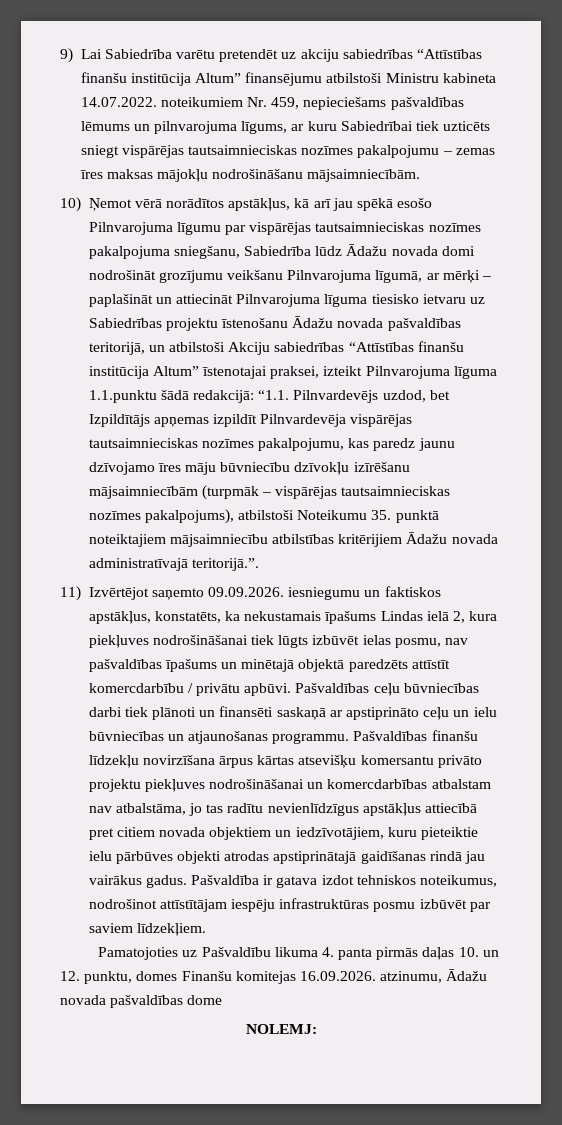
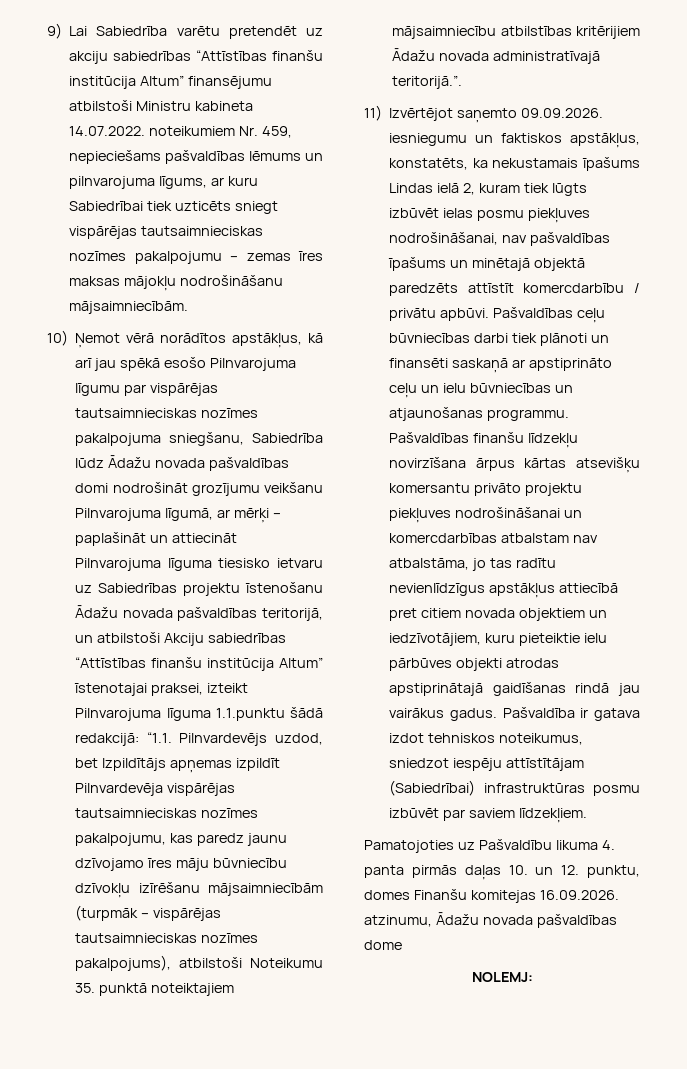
(438, 251) none -> [208,457,289,471] pašvaldības
[469,611,498,621] [88,635,248,648] kura piekļuves nodrošināšanai -> [478,183,520,193] kuram
[394,638,441,648] posmu, -> [477,208,590,223] [389,232,499,245] posmu piekļuves nodrošināšanai,
[88,899,276,912] nodrošinot attīstītājam iespēju -> [389,758,585,771] [389,780,476,796] sniedzot iespēju attīstītājam (Sabiedrībai)

